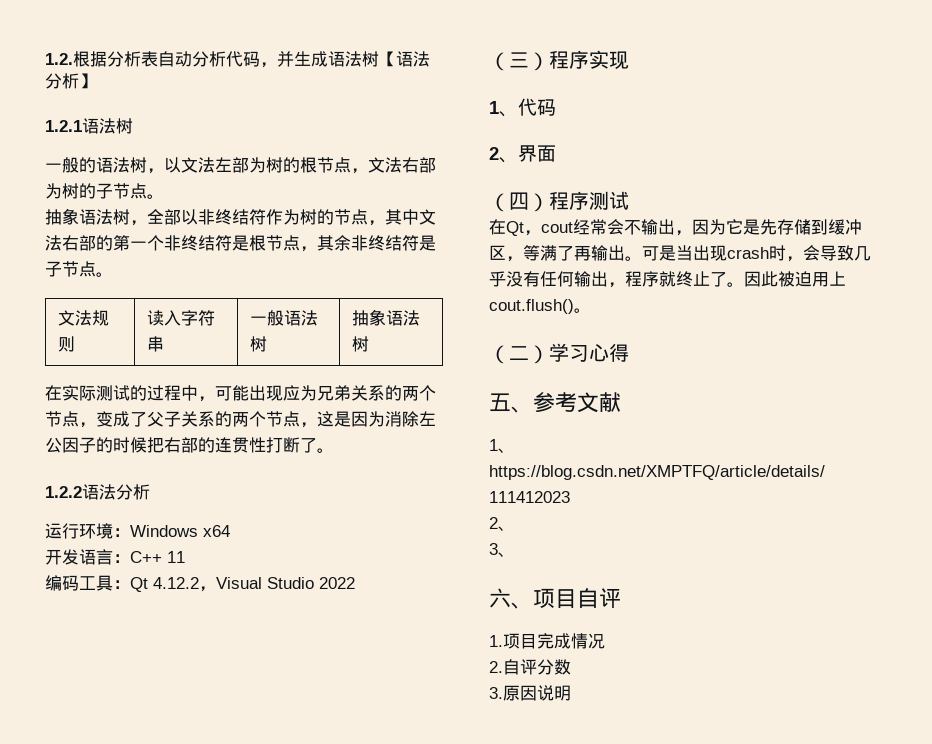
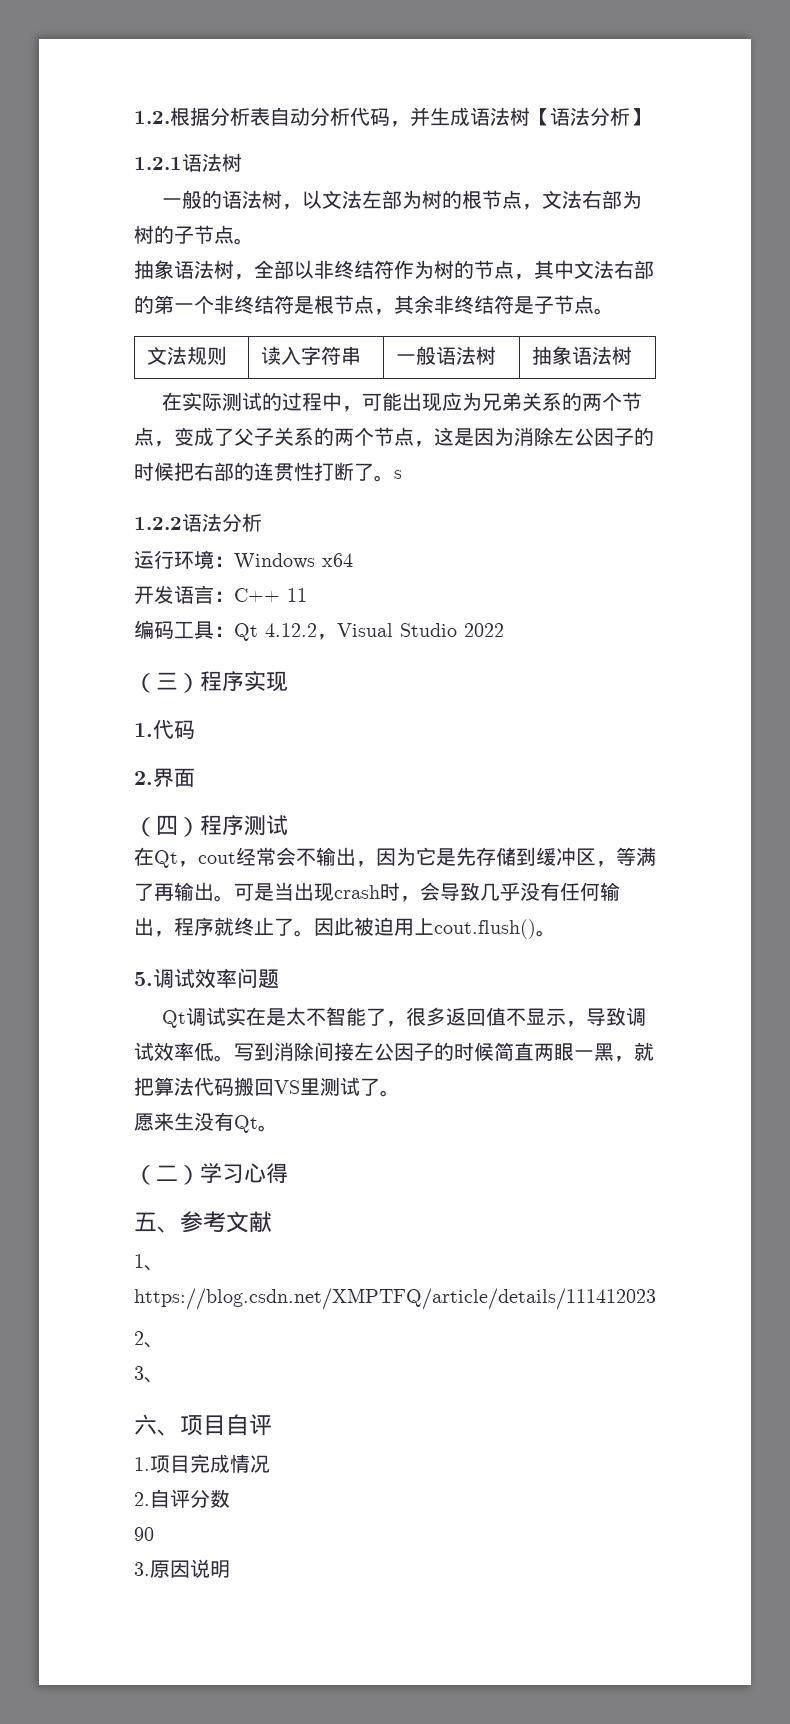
(334, 450) none -> [394,470,402,479] s
[489,101,518,117] 1、 -> [134,723,153,737] 1.
[489,147,518,163] 2、 -> [134,771,153,785] 2.
(591, 310) none -> [134,968,279,989] [162,1007,647,1028] [134,1042,654,1062] [134,1077,400,1097] [134,1112,278,1133] // 5.调试效率问题 // Qt调试实在是太不智能了，很多返回值不显示，导致调试效率低。写到消除间接左公因子的时候简直两眼一黑，就把算法代码搬回VS里测试了。 // 愿来生没有Qt。
(571, 667) none -> [134,1527,154,1541] // 90

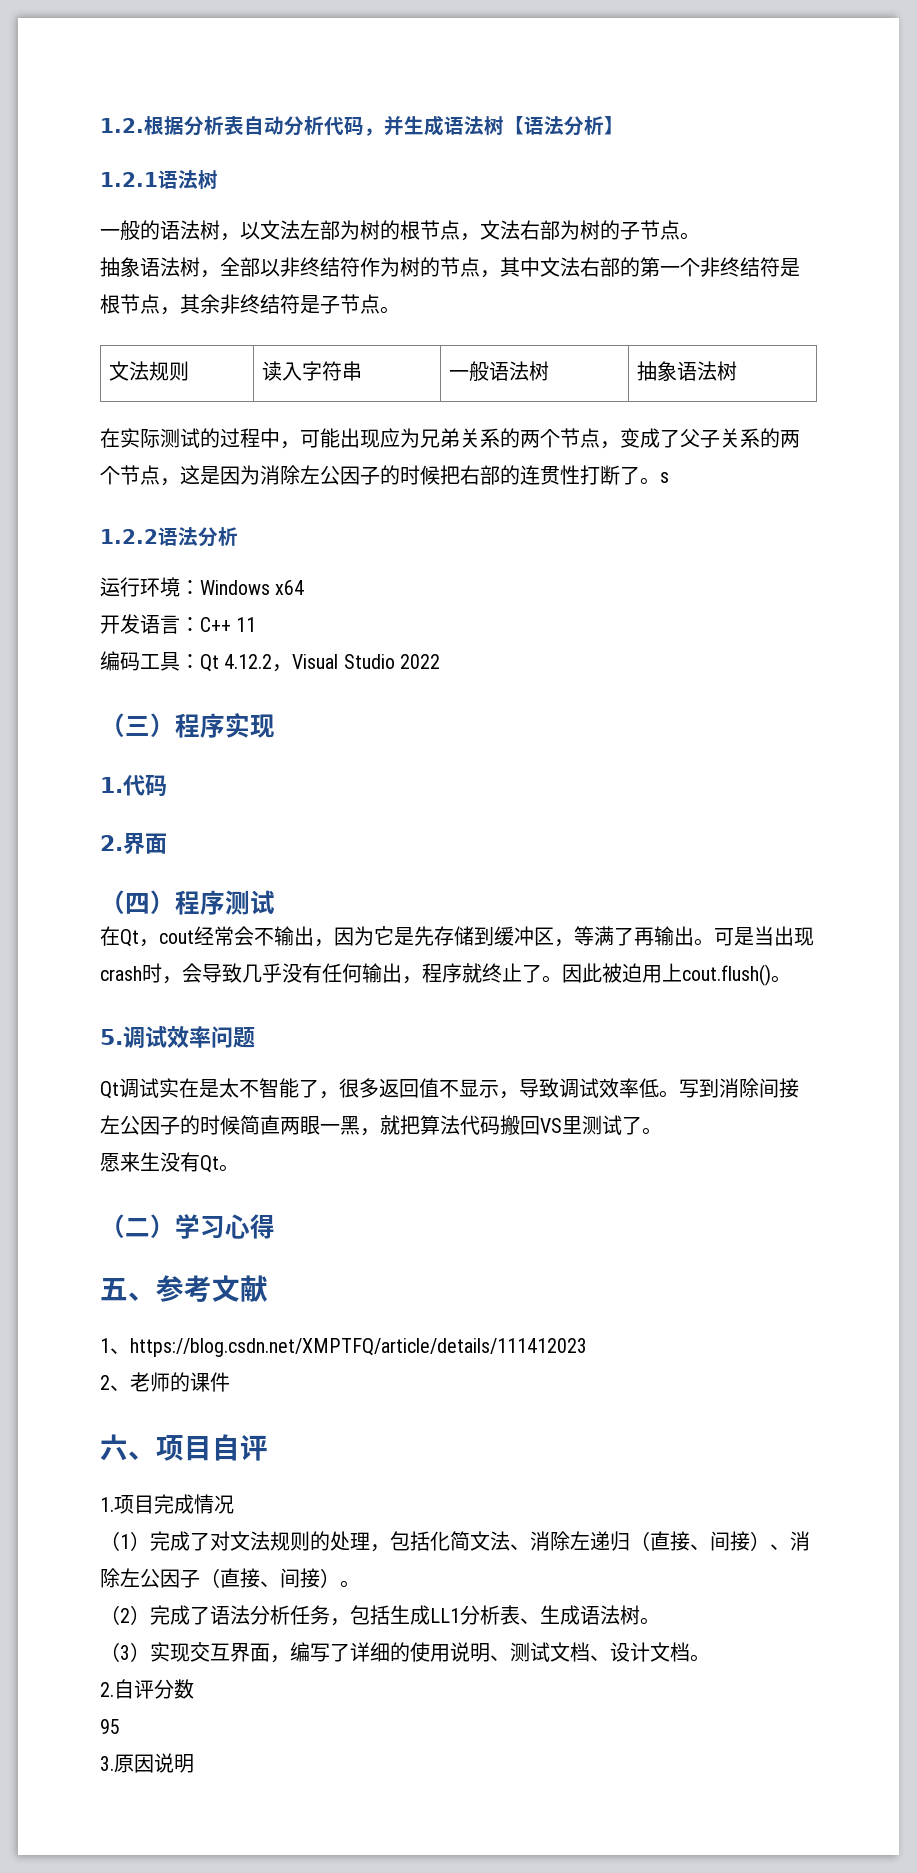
[134,1366,164,1383] // 3、 -> [130,1372,230,1392] 老师的课件
(270, 1464) none -> [100,1531,810,1552] [100,1568,360,1588] [100,1605,660,1626] [100,1642,710,1663] // （1）完成了对文法规则的处理，包括化简文法、消除左递归（直接、间接）、消除左公因子（直接、间接）。 // （2）完成了语法分析任务，包括生成LL1分析表、生成语法树。 // （3）实现交互界面，编写了详细的使用说明、测试文档、设计文档。
[134,1527,154,1541] 90 -> [100,1719,120,1734] 95

